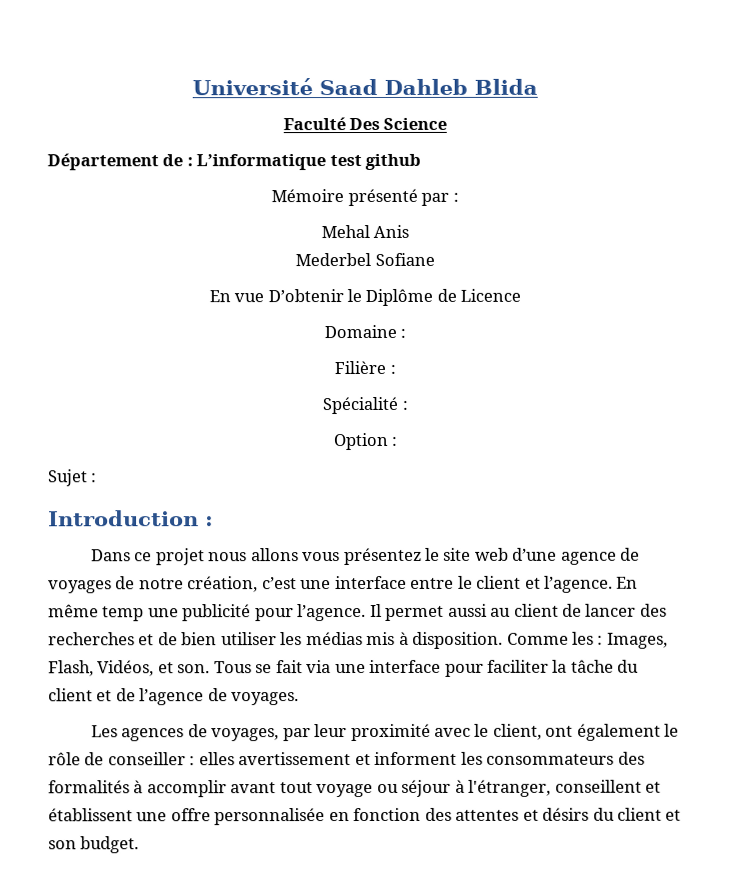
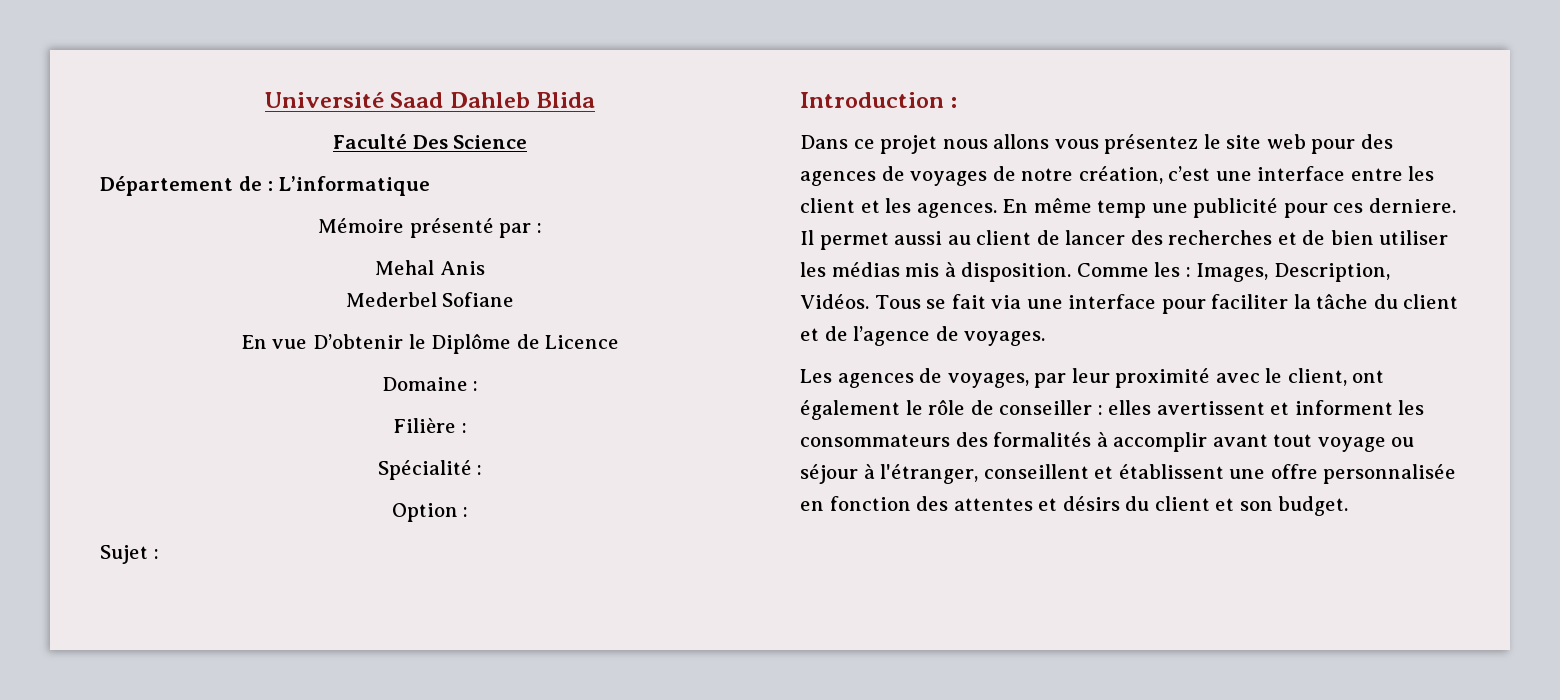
[329,153,422,171] test github -> (430, 186) none
[512,547,617,565] d’une agence -> [1311,134,1393,154] [800,171,876,186] pour des agences
[457,575,614,593] le client et l’agence. -> [1408,166,1435,181] [800,198,997,218] les client et les agences.
[297,604,367,622] l’agence. -> [1333,198,1456,213] ces derniere.
[48,660,211,677] Flash, Vidéos, et son. -> [1273,263,1390,282] [800,294,869,309] Description, Vidéos.
[238,752,352,766] avertissement -> [1156,401,1265,415] avertissent

